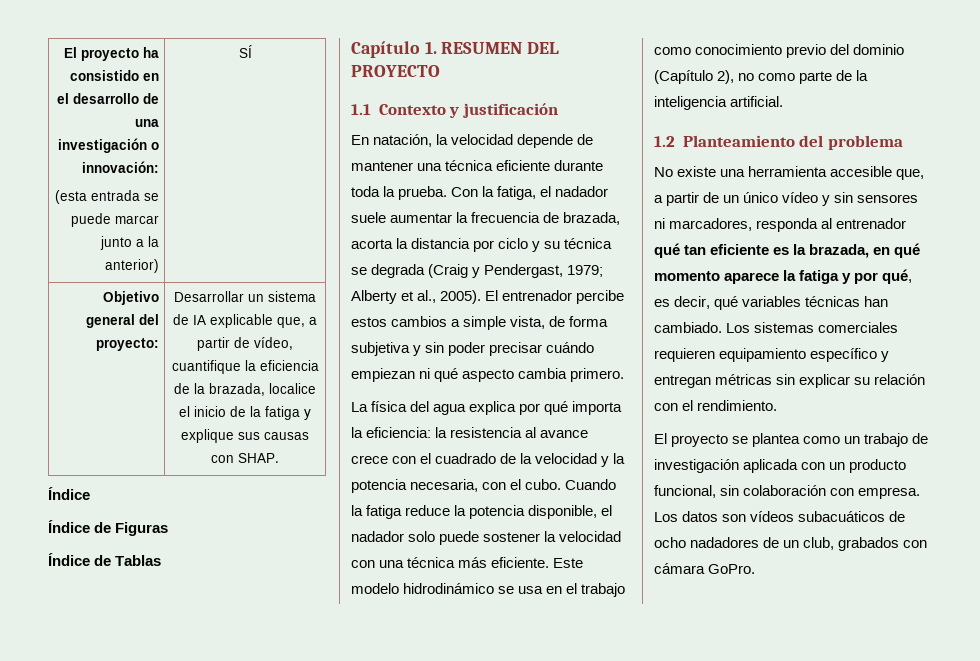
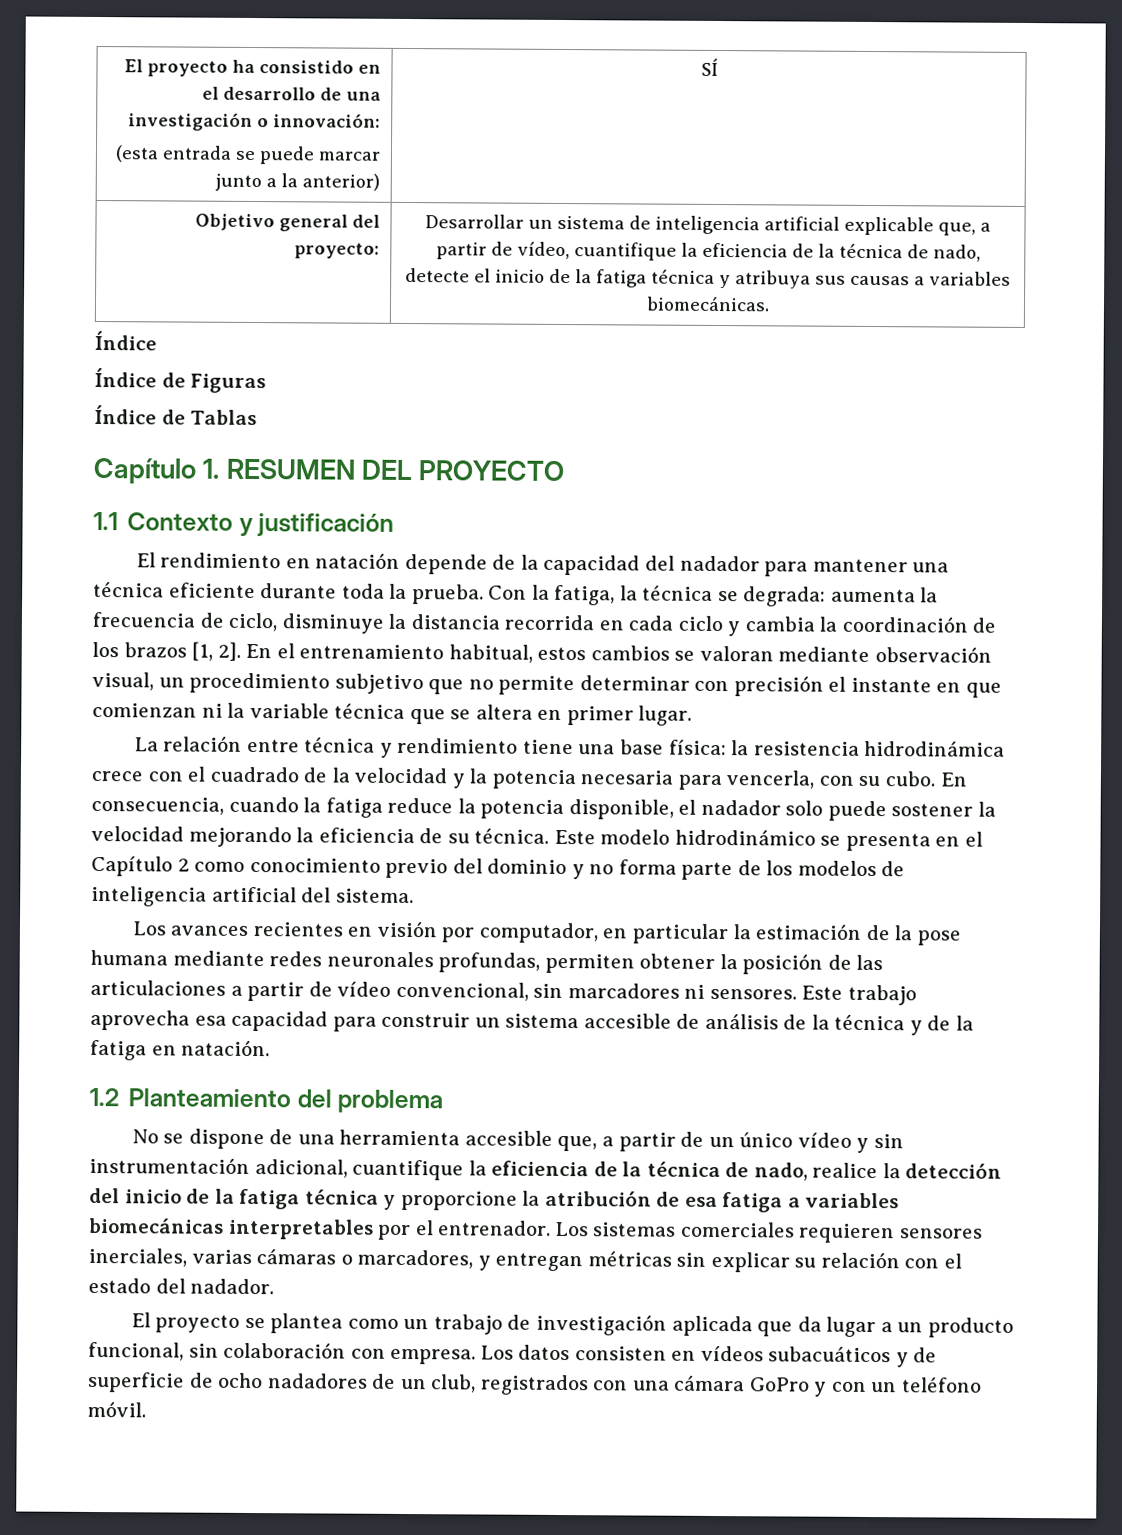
[193,315,206,325] IA -> [655,215,840,235] inteligencia artificial
[209,383,316,396] brazada, localice -> [838,243,981,262] [405,267,470,283] técnica de nado, detecte
[304,409,311,420] [181,429,309,443] [211,453,279,463] y explique sus causas con SHAP. -> [651,269,1011,289] [645,296,770,312] técnica y atribuya sus causas a variables biomecánicas.
[351,134,594,148] En natación, la velocidad depende de -> [135,552,809,577] El rendimiento en natación depende de la capacidad del nadador para
[540,186,609,197] [351,212,621,225] [351,238,613,252] [351,264,604,278] [351,290,625,304] [351,316,609,330] [351,342,595,356] [351,368,625,382] [351,401,623,415] [351,427,589,438] el nadador suele aumentar la frecuencia de brazada, acorta la distancia por ciclo y su técnica se degrada (Craig y Pendergast, 1979; Alberty et al., 2005). El entrenador percibe estos cambios a simple vista, de forma subjetiva y sin poder precisar cuándo empiezan ni qué aspecto cambia primero. // La física del agua explica por qué importa la eficiencia: la resistencia al avance -> [619,585,939,607] [92,611,997,637] [92,641,992,663] [92,671,1002,698] [92,702,693,726] [134,735,1006,758] la técnica se degrada: aumenta la frecuencia de ciclo, disminuye la distancia recorrida en cada ciclo y cambia la coordinación de los brazos [1, 2]. En el entrenamiento habitual, estos cambios se valoran mediante observación visual, un procedimiento subjetivo que no permite determinar con precisión el instante en que comienzan ni la variable técnica que se altera en primer lugar. // La relación entre técnica y rendimiento tiene una base física: la resistencia hidrodinámica
[410,479,617,492] necesaria, con el cubo. Cuando -> [580,770,967,791] [91,796,299,815] necesaria para vencerla, con su cubo. En consecuencia, cuando
[351,557,550,568] con una técnica más eficiente. -> [188,826,550,848] mejorando la eficiencia de su técnica.
[518,583,626,597] usa en el trabajo -> [845,831,983,852] [91,855,190,877] presenta en el Capítulo 2
[654,70,869,84] [654,96,784,110] (Capítulo 2), no como parte de la inteligencia artificial. -> [571,859,906,881] [91,885,414,907] [132,920,961,946] [90,949,884,975] [90,979,917,1006] [90,1009,975,1036] [90,1039,271,1061] y no forma parte de los modelos de inteligencia artificial del sistema. // Los avances recientes en visión por computador, en particular la estimación de la pose humana mediante redes neuronales profundas, permiten obtener la posición de las articulaciones a partir de vídeo convencional, sin marcadores ni sensores. Este trabajo aprovecha esa capacidad para construir un sistema accesible de análisis de la técnica y de la fatiga en natación.
[677,166,717,177] existe -> [163,1128,294,1150] se dispone de
[857,194,919,203] [654,218,907,232] [654,243,921,258] [654,269,913,284] [654,296,889,310] [654,322,899,333] [654,348,878,362] sensores ni marcadores, responda al entrenador qué tan eficiente es la brazada, en qué momento aparece la fatiga y por qué, es decir, qué variables técnicas han cambiado. Los sistemas comerciales requieren equipamiento específico -> [89,1156,1003,1181] [89,1187,900,1213] [88,1217,983,1244] [88,1247,474,1269] instrumentación adicional, cuantifique la eficiencia de la técnica de nado, realice la detección del inicio de la fatiga técnica y proporcione la atribución de esa fatiga a variables biomecánicas interpretables por el entrenador. Los sistemas comerciales requieren sensores inerciales, varias cámaras o marcadores,
[697,400,778,411] rendimiento. -> [88,1277,275,1295] estado del nadador.
[801,462,826,470] con -> [757,1316,893,1338] que da lugar a
[722,511,886,522] son vídeos subacuáticos -> [574,1345,938,1368] [87,1371,185,1393] consisten en vídeos subacuáticos y de superficie
[838,537,928,551] [654,563,756,574] grabados con cámara GoPro. -> [479,1374,983,1397] [87,1400,146,1418] registrados con una cámara GoPro y con un teléfono móvil.

